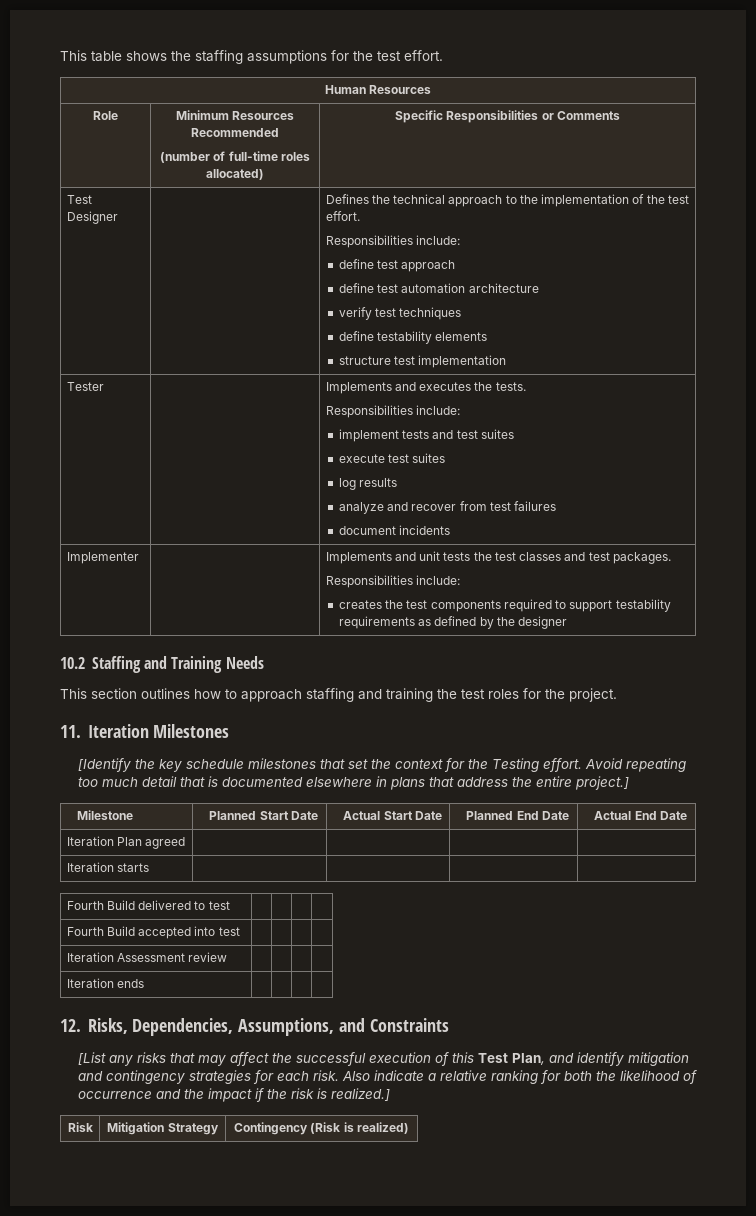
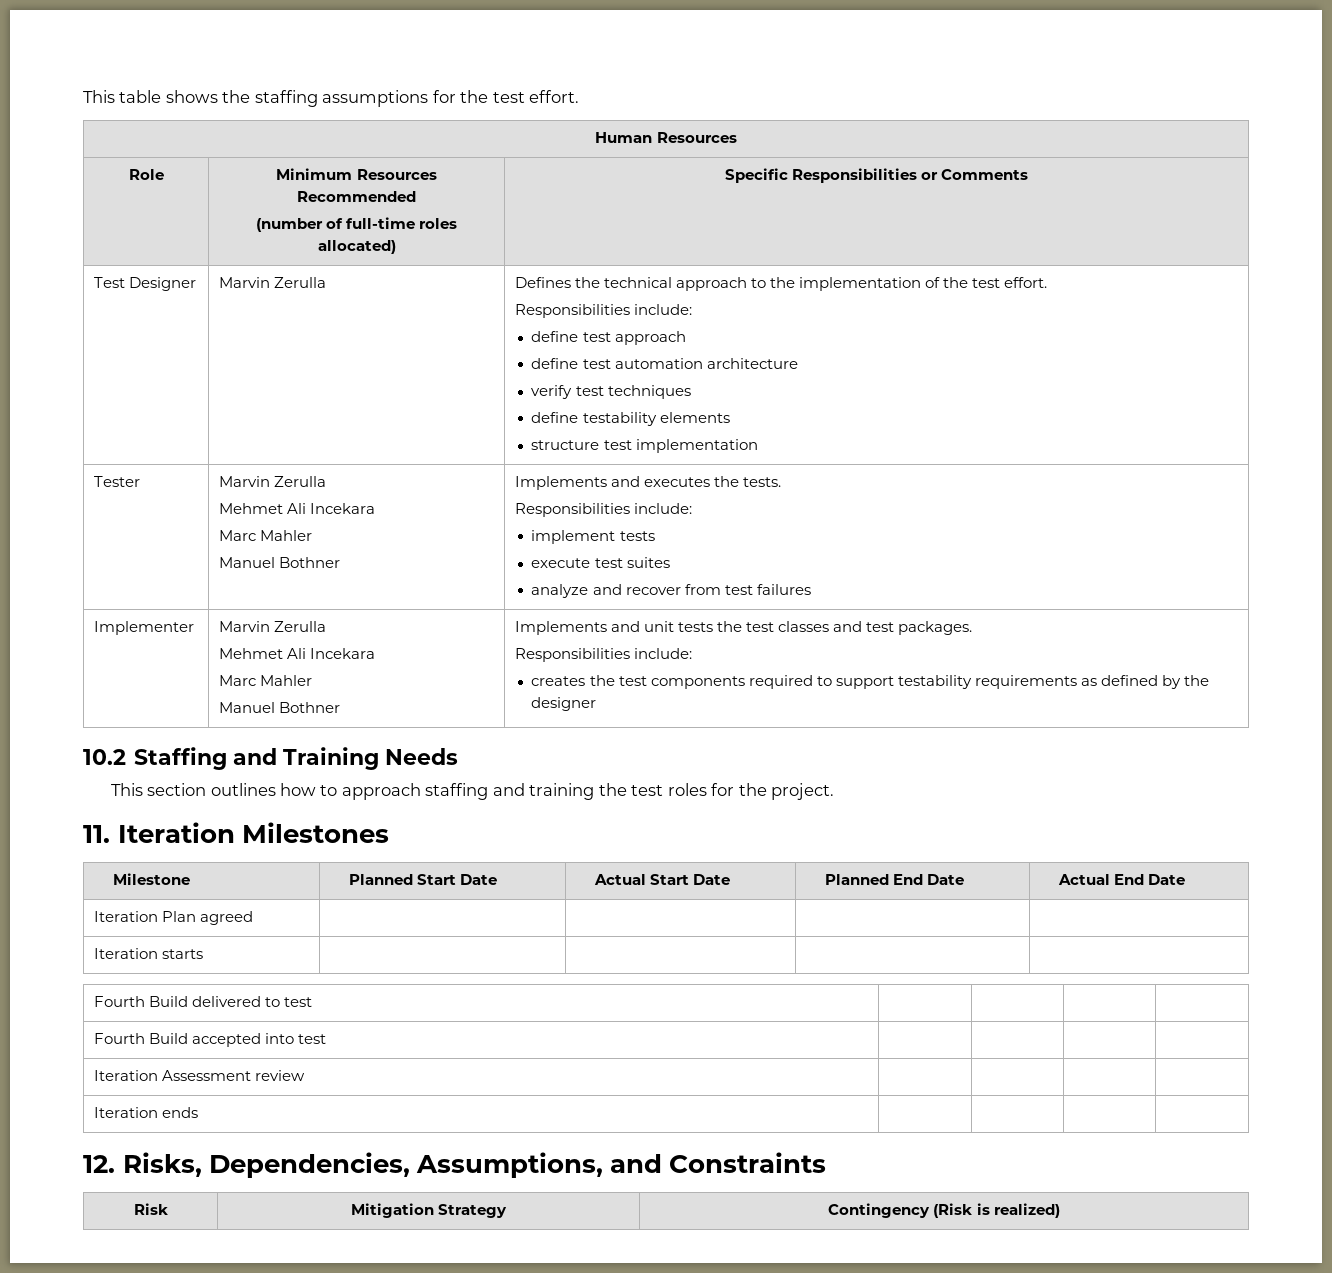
(118, 217) none -> [218,277,326,288] Marvin Zerulla
(104, 386) none -> [218,476,326,487] [218,503,376,514] [218,530,312,541] [218,557,340,568] Marvin Zerulla // Mehmet Ali Incekara // Marc Mahler // Manuel Bothner
[432,429,514,439] and test suites -> (655, 536) none
[338,478,398,490] // log results -> (670, 562) none
[338,525,451,535] // document incidents -> (811, 589) none
(139, 558) none -> [218,621,326,632] [218,648,376,659] [218,675,312,686] [218,702,340,713] Marvin Zerulla // Mehmet Ali Incekara // Marc Mahler // Manuel Bothner
[77,758,686,772] [77,776,629,790] // [Identify the key schedule milestones that set the context for the Testing effort. Avoid repeating too much detail that is documented elsewhere in plans that address the entire project.] -> (390, 832) none
[77,1052,689,1066] [77,1070,697,1084] [77,1088,390,1102] // [List any risks that may affect the successful execution of this Test Plan, and identify mitigation and contingency strategies for each risk. Also indicate a relative ranking for both the likelihood of occurrence and the impact if the risk is realized.] -> (827, 1162) none

